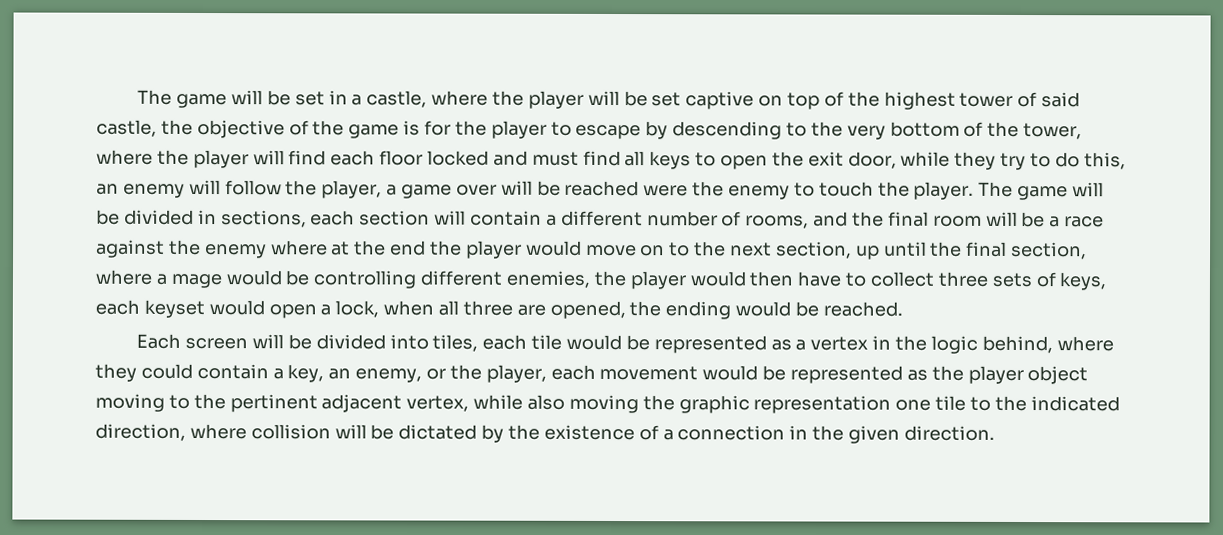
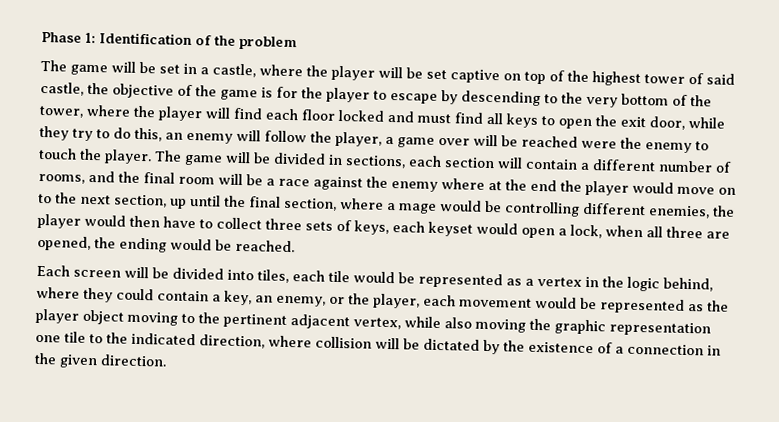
(137, 97) none -> [41,31,297,51] Phase 1: Identification of the problem //

